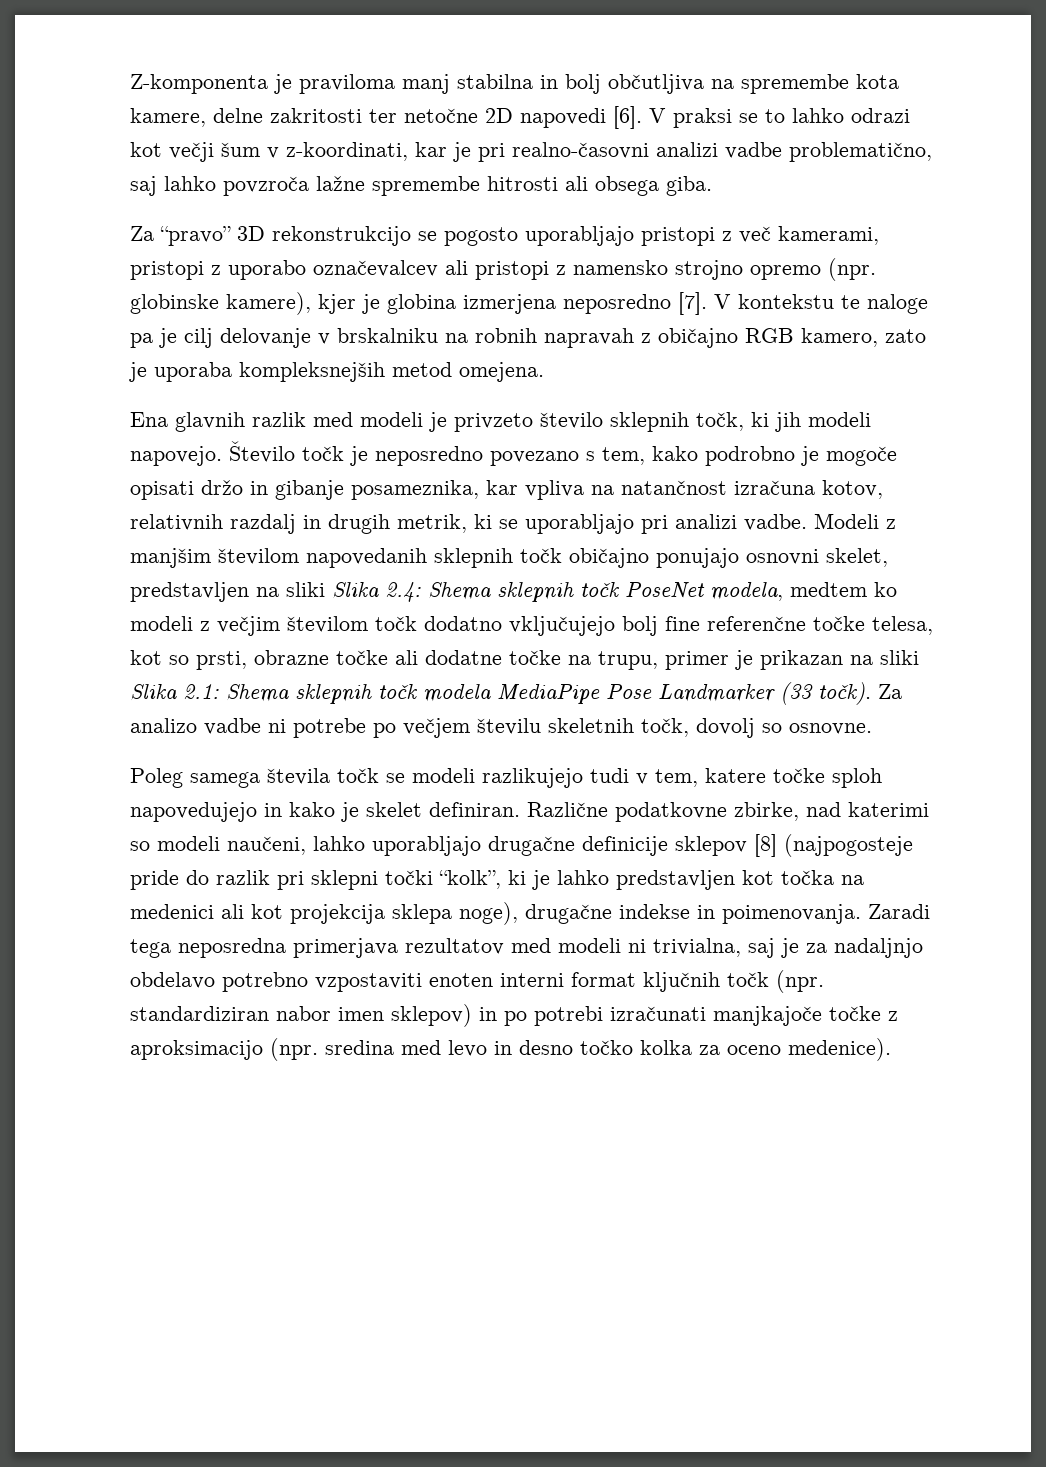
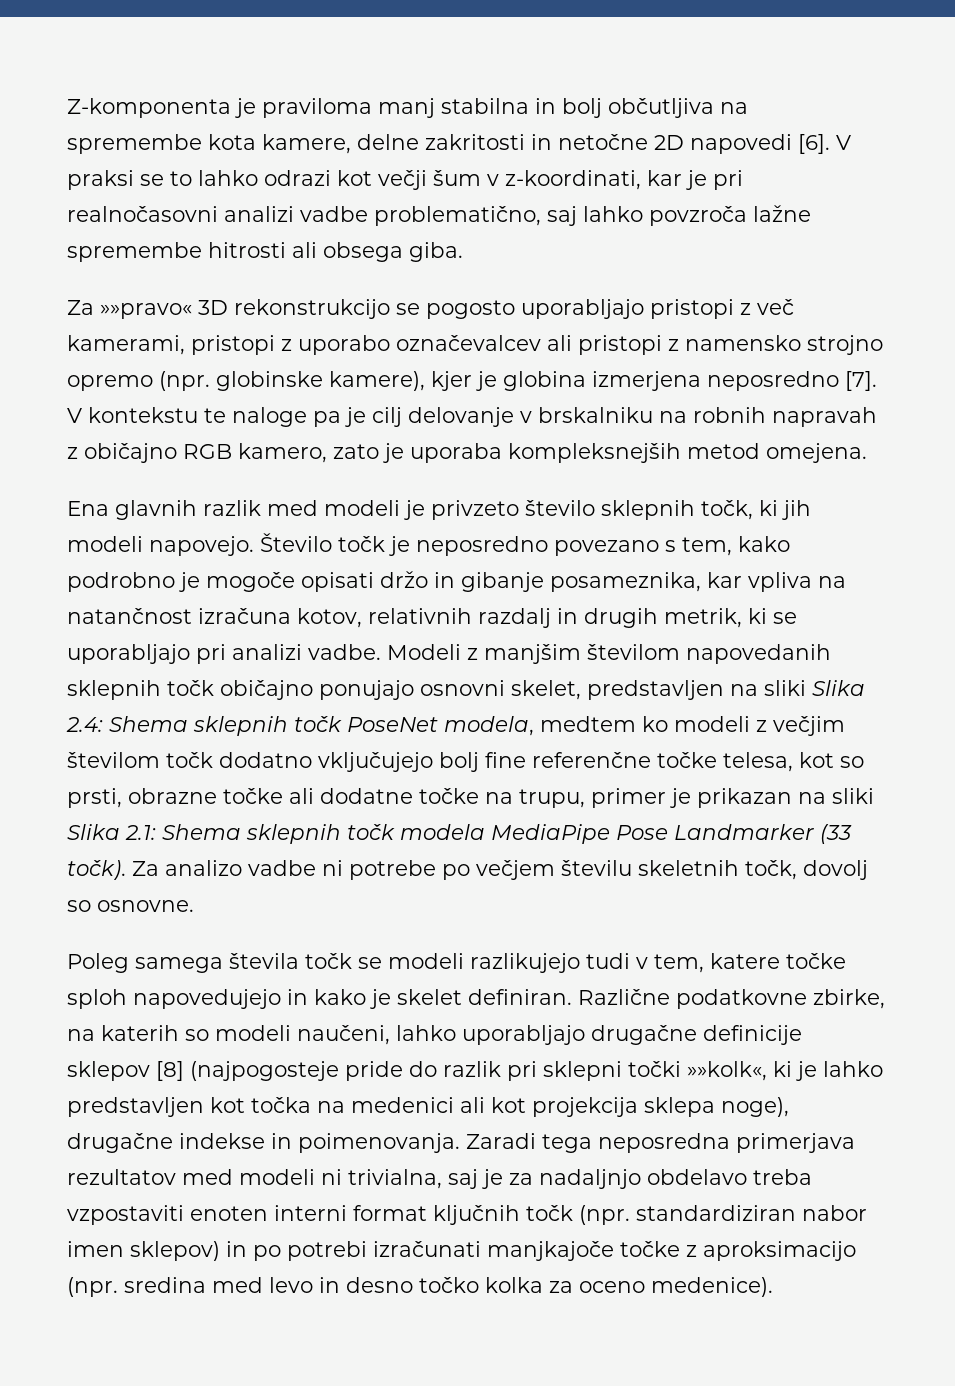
[369,109,397,123] ter -> [531,134,552,150] in
[512,142,649,159] realno-časovni -> [67,206,218,222] realnočasovni
[160,226,231,246] “pravo” -> [100,303,192,319] »»pravo«
[806,802,929,817] nad katerimi -> [67,1025,179,1041] na katerih
[439,870,501,889] “kolk”, -> [687,1061,767,1081] »»kolk«,
[222,972,308,992] potrebno -> [753,1169,812,1185] treba

